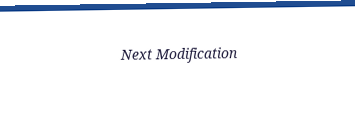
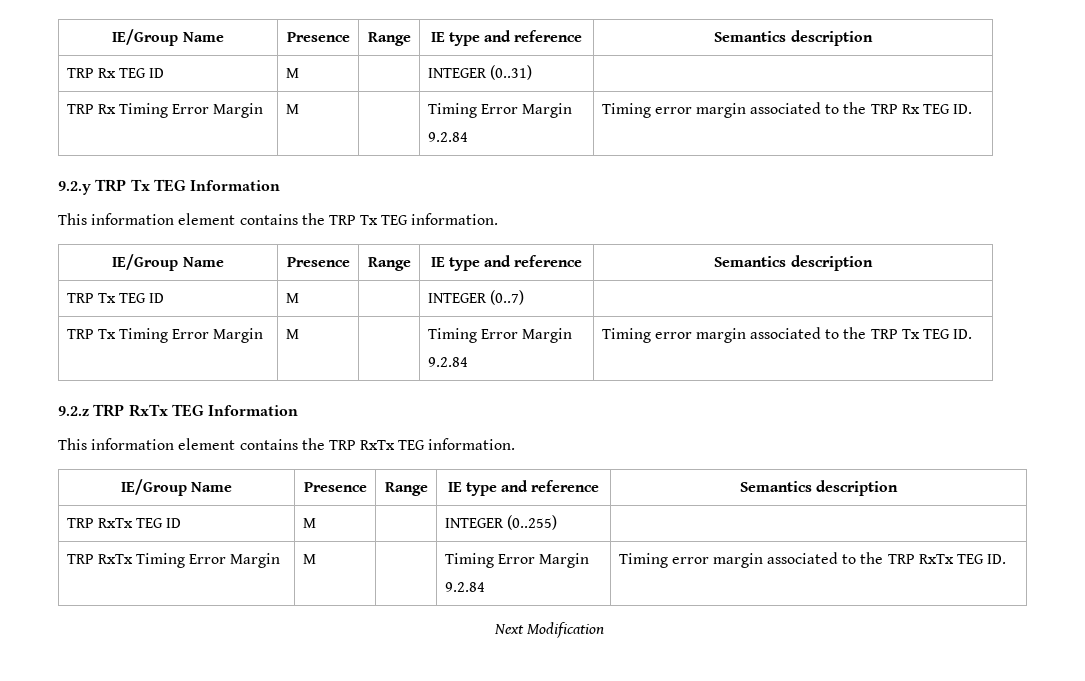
(118, 54) none -> [112,29,224,46] [286,32,350,42] [367,32,411,46] [430,30,583,46] [714,30,873,46] [66,68,165,78] [285,68,299,78] [427,65,532,80] [66,103,264,118] [285,104,299,114] [427,103,572,118] [427,132,468,142] [601,102,973,118] [58,179,281,195] [58,213,499,225] [112,254,224,271] [286,257,350,267] [367,257,411,271] [430,255,583,271] [714,255,873,271] [66,293,165,303] [285,293,299,303] [427,290,524,305] [66,328,264,343] [285,329,299,339] [427,328,572,343] [427,357,468,367] [601,327,973,343] [58,404,299,417] [58,438,516,450] [120,479,233,496] [303,482,367,492] [384,482,428,496] [447,480,600,496] [739,480,899,496] [66,518,182,528] [302,518,316,528] [444,515,557,530] [66,553,281,568] [302,554,316,564] [444,553,589,568] [444,582,485,592] [618,552,1007,568] IE/Group Name | Presence | Range | IE type and reference | Semantics description // TRP Rx TEG ID | M | | INTEGER (0..31) | // TRP Rx Timing Error Margin | M | | Timing Error Margin // 9.2.84 | Timing error margin associated to the TRP Rx TEG ID. // 9.2.y TRP Tx TEG Information // This information element contains the TRP Tx TEG information. // IE/Group Name | Presence | Range | IE type and reference | Semantics description // TRP Tx TEG ID | M | | INTEGER (0..7) | // TRP Tx Timing Error Margin | M | | Timing Error Margin // 9.2.84 | Timing error margin associated to the TRP Tx TEG ID. // 9.2.z TRP RxTx TEG Information // This information element contains the TRP RxTx TEG information. // IE/Group Name | Presence | Range | IE type and reference | Semantics description // TRP RxTx TEG ID | M | | INTEGER (0..255) | // TRP RxTx Timing Error Margin | M | | Timing Error Margin // 9.2.84 | Timing error margin associated to the TRP RxTx TEG ID. //

